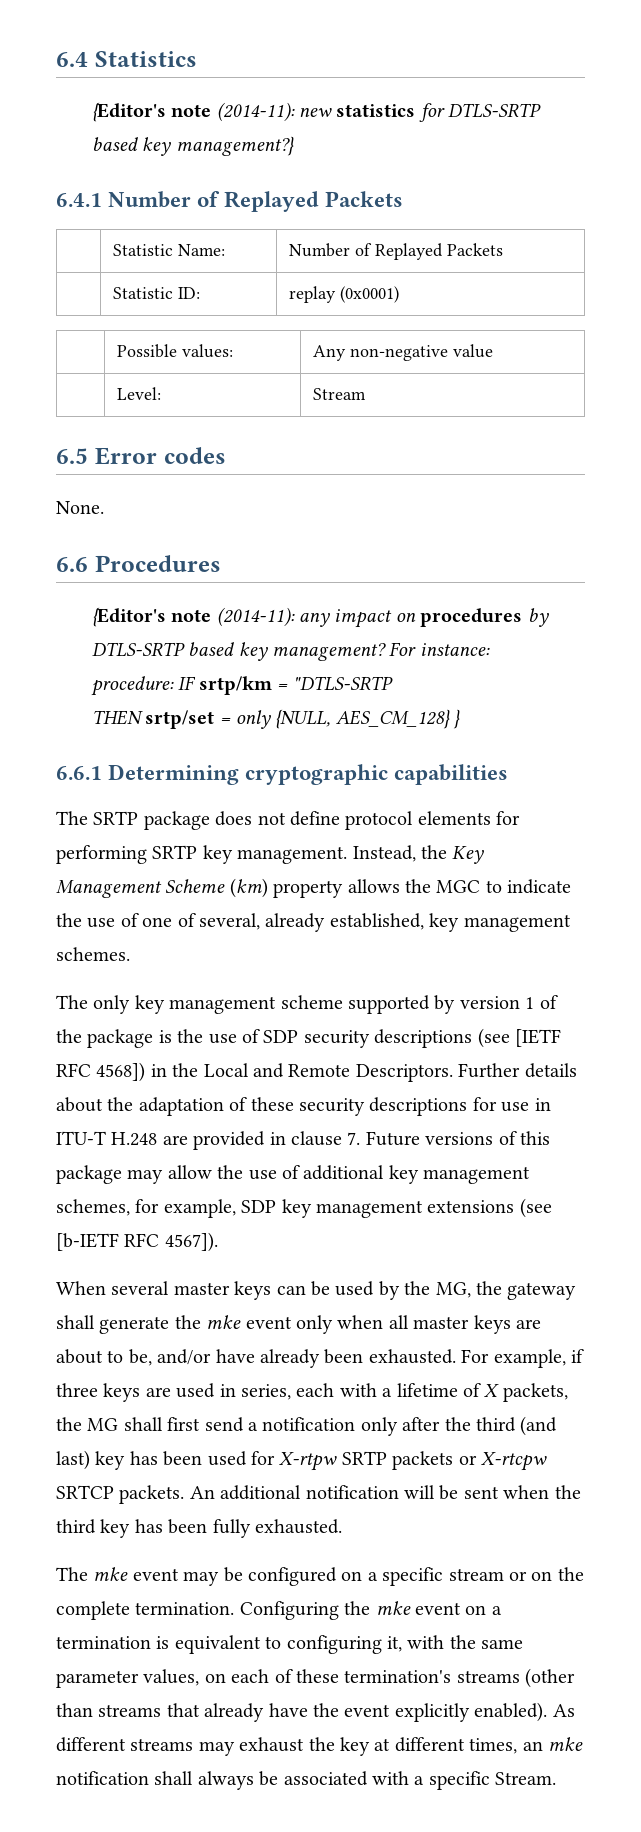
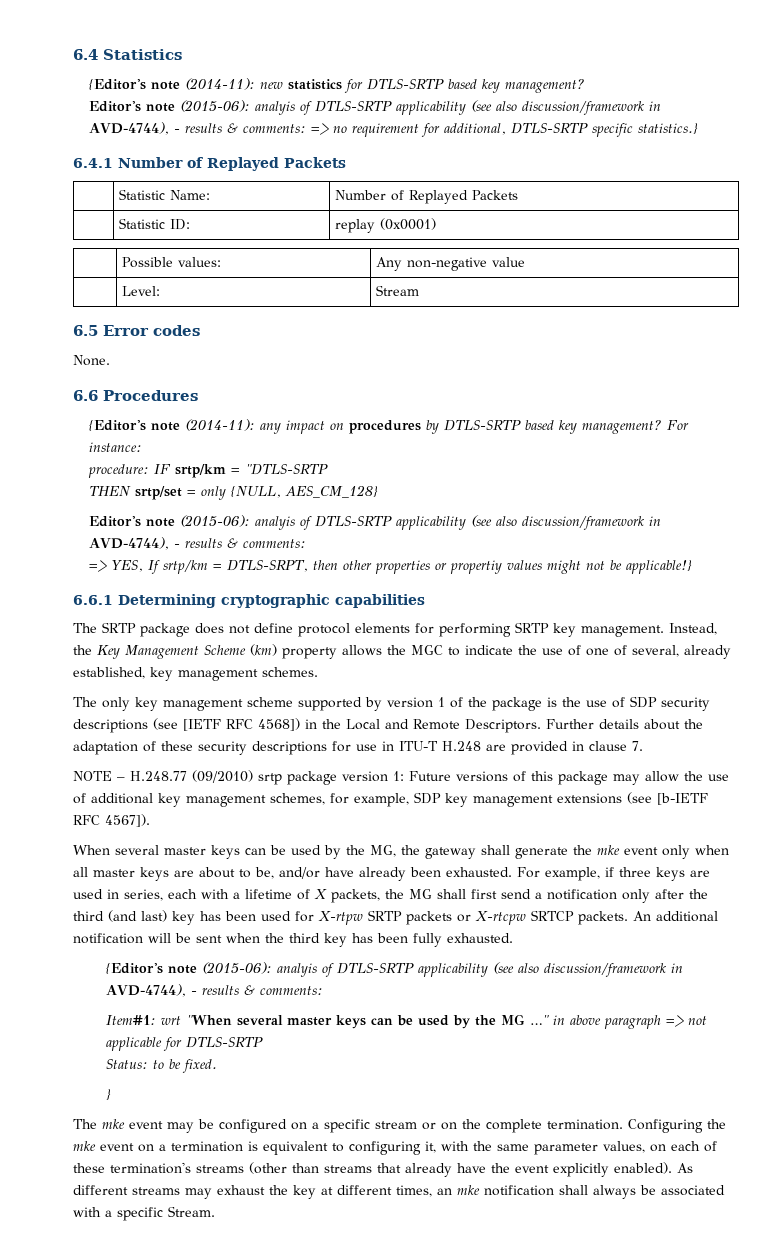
[175,136,294,156] management?} -> [505,79,586,93] [89,100,662,115] [89,122,699,137] management? // Editor's note (2015-06): analyis of DTLS-SRTP applicability (see also discussion/framework in AVD-4744), - results & comments: => no requirement for additional, DTLS-SRTP specific statistics.}
[453,709,461,729] } -> [89,515,662,530] [89,537,307,550] [89,560,693,574] // Editor's note (2015-06): analyis of DTLS-SRTP applicability (see also discussion/framework in AVD-4744), - results & comments: // => YES, If srtp/km = DTLS-SRPT, then other properties or propertiy values might not be applicable!}
(361, 1138) none -> [73,770,404,785] // NOTE – H.248.77 (09/2010) srtp package version 1:
(342, 1526) none -> [105,962,683,977] [105,984,323,997] [105,1014,707,1029] [105,1037,263,1051] [105,1059,217,1073] [105,1089,111,1100] // {Editor's note (2015-06): analyis of DTLS-SRTP applicability (see also discussion/framework in AVD-4744), - results & comments: // Item#1: wrt "When several master keys can be used by the MG …" in above paragraph => not applicable for DTLS-SRTP // Status: to be fixed. // }

